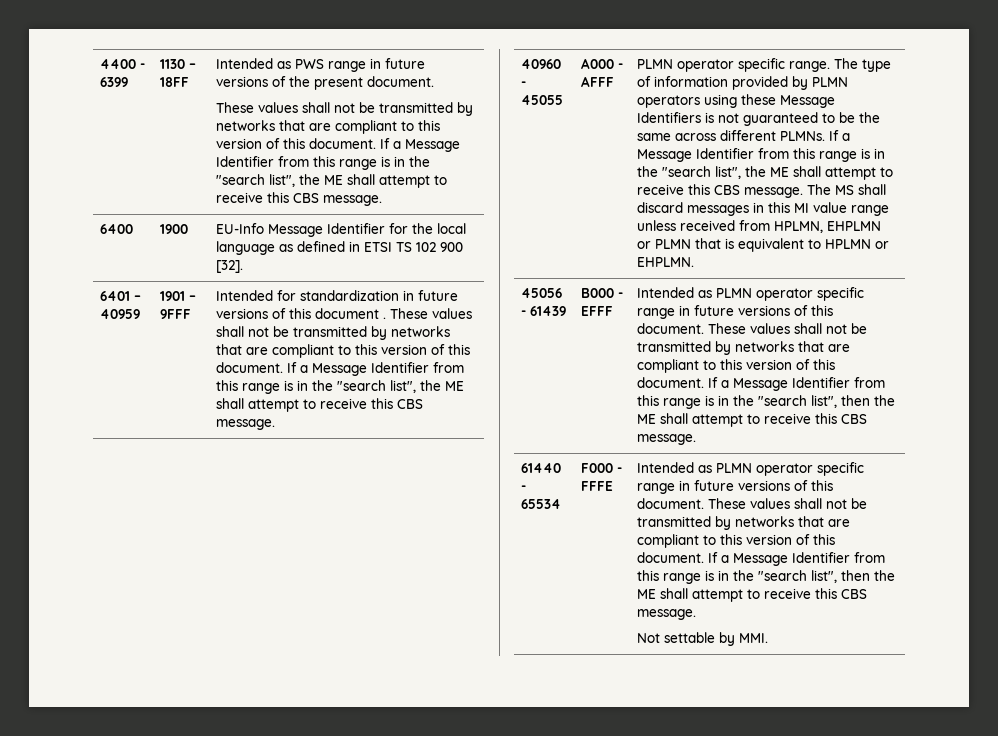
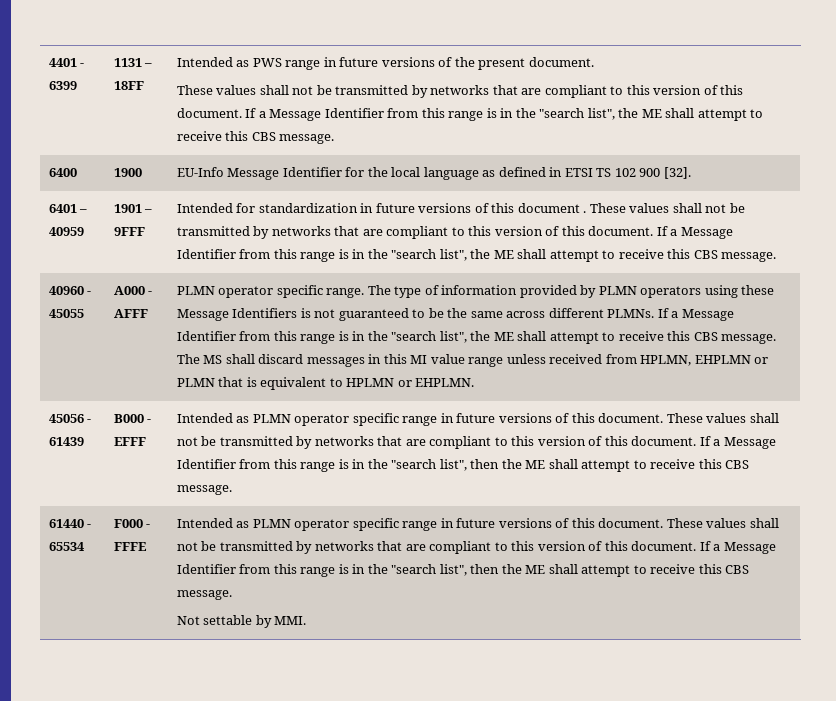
[100,59,137,69] 4400 -> [48,58,77,67] 4401
[160,59,186,69] 1130 -> [113,58,142,67] 1131

